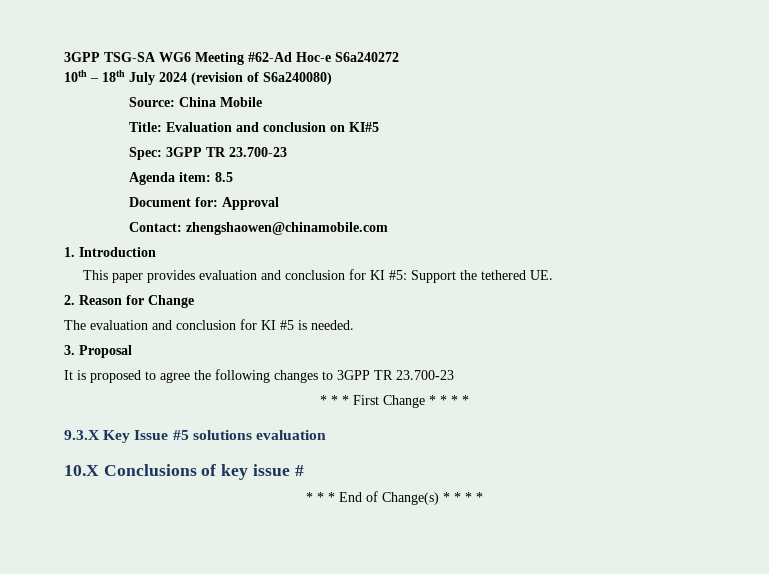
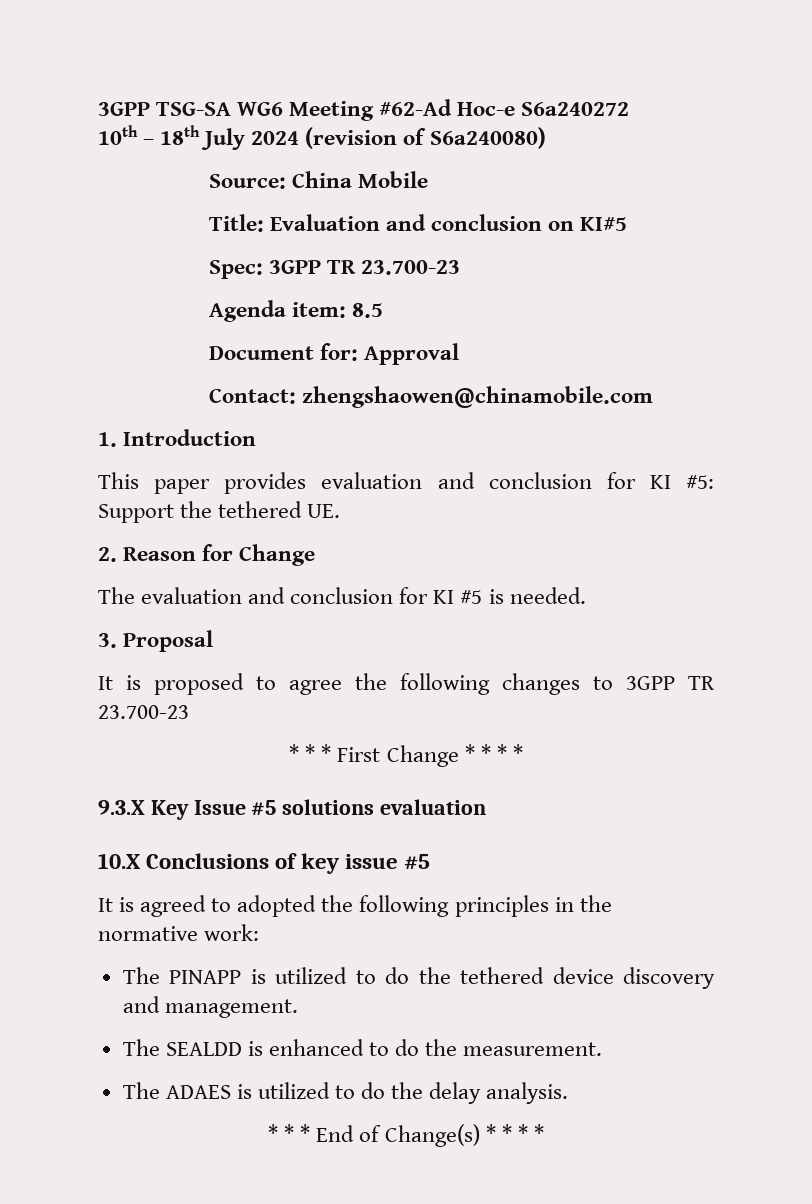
[294,465,304,476] # -> [404,854,431,870] [98,895,612,917] [98,924,260,941] [122,967,715,989] [122,996,298,1018] [122,1039,603,1056] [122,1082,569,1104] #5 // It is agreed to adopted the following principles in the normative work: // The PINAPP is utilized to do the tethered device discovery and management. // The SEALDD is enhanced to do the measurement. // The ADAES is utilized to do the delay analysis.

